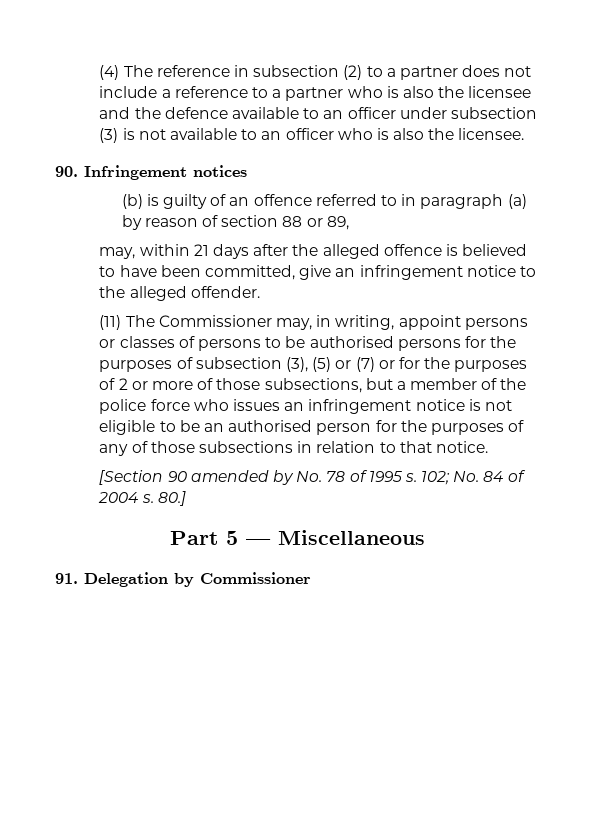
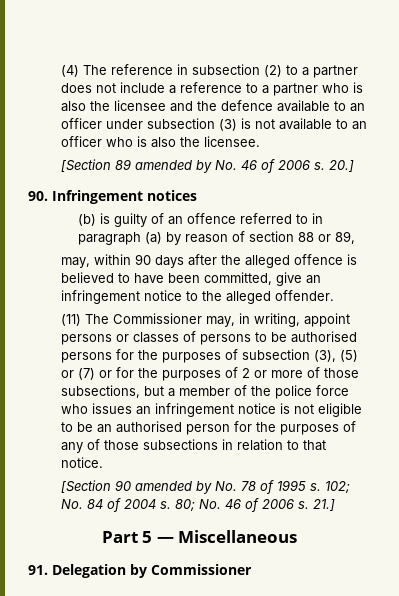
(525, 134) none -> [61,159,355,173] // [Section 89 amended by No. 46 of 2006 s. 20.]
[193,244,209,256] 21 -> [135,254,152,265] 90
[157,491,186,506] 80.] -> [175,498,336,512] 80; No. 46 of 2006 s. 21.]

